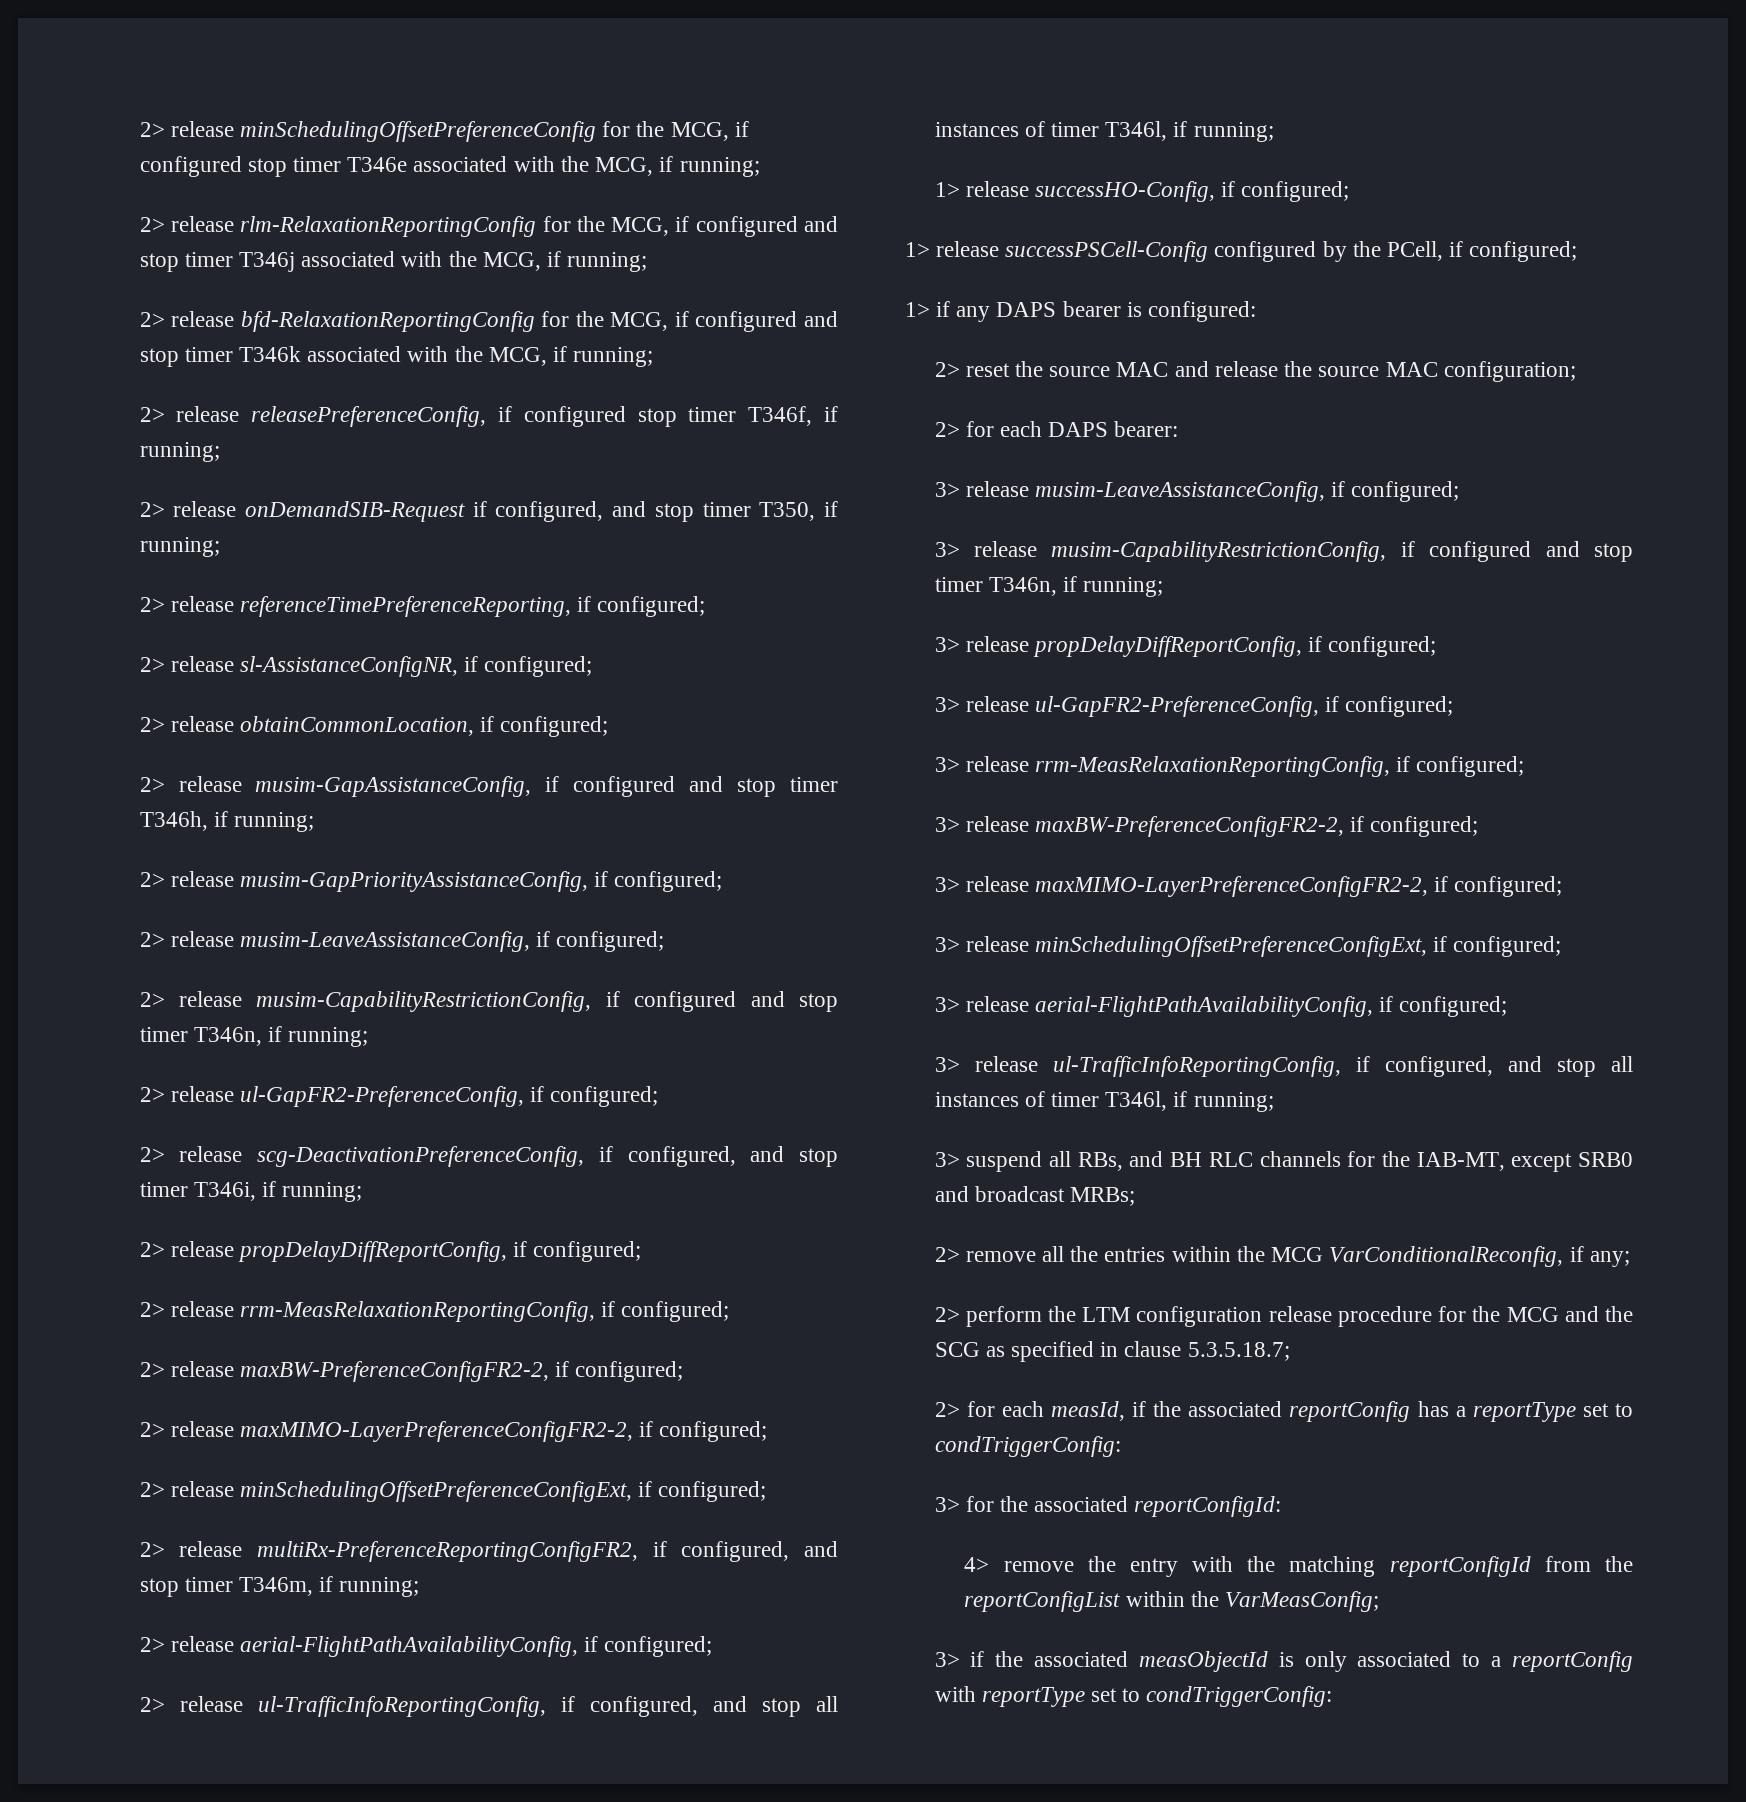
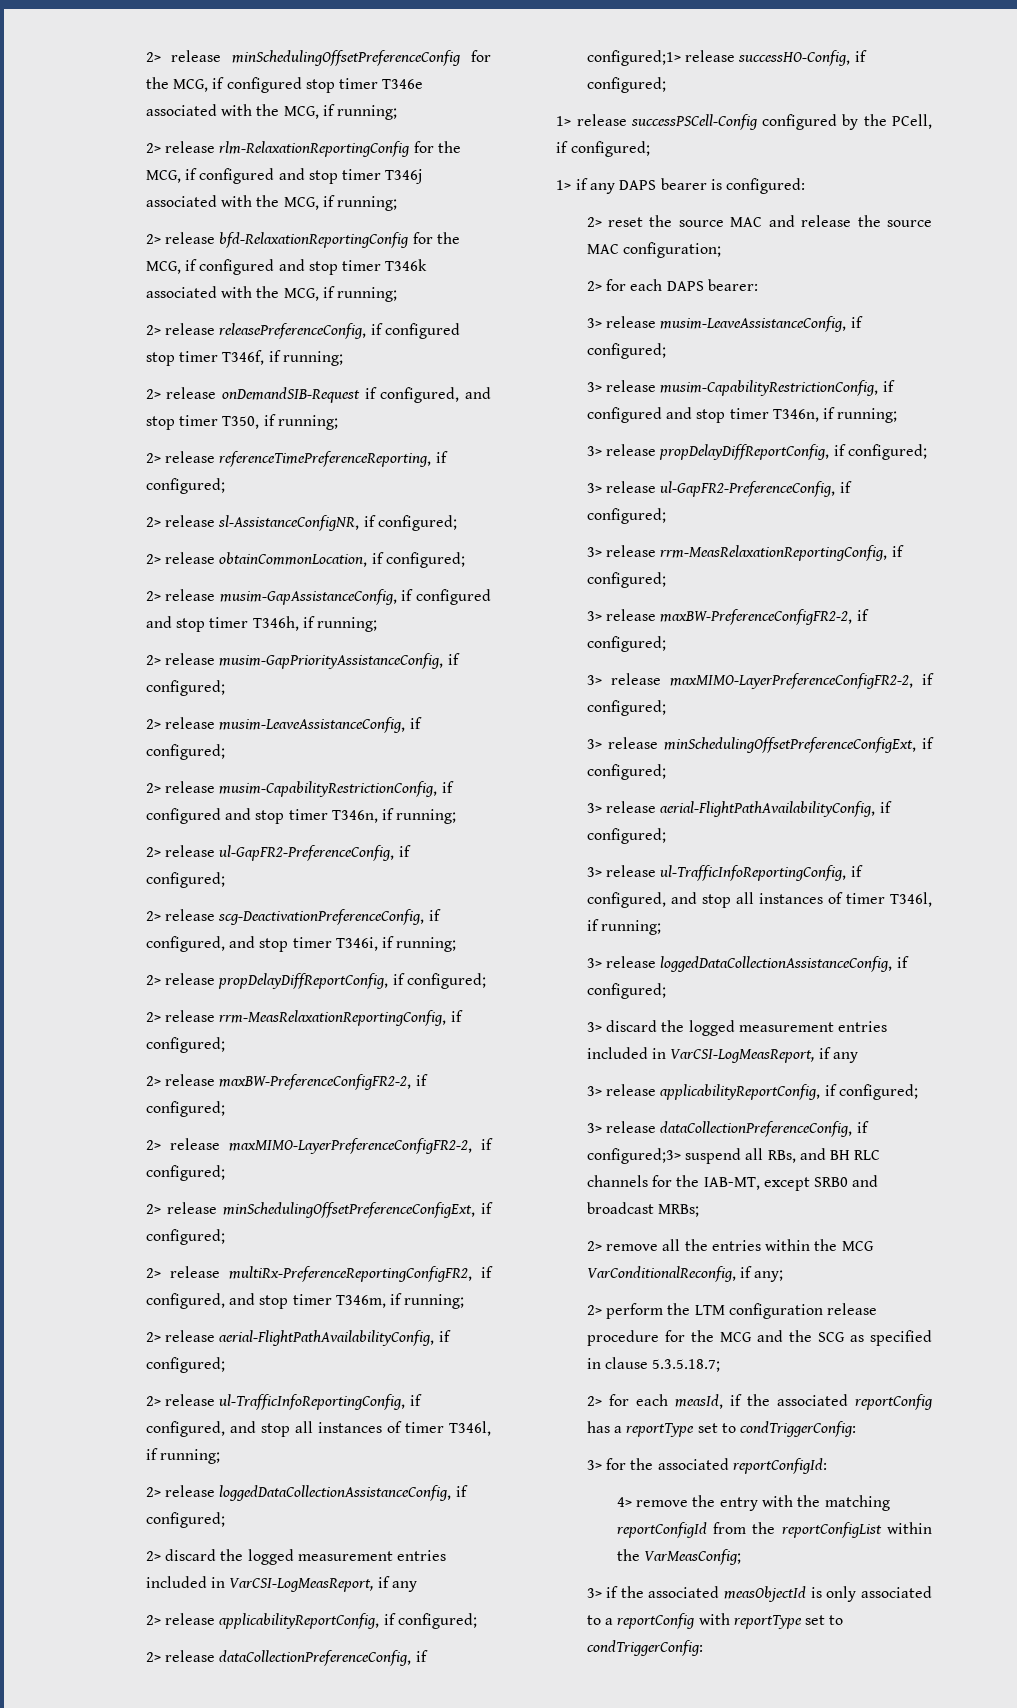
[934,182,960,197] 1> -> [145,1485,468,1501] [145,1512,225,1528] [145,1549,447,1565] [145,1576,417,1592] [145,1613,477,1629] [145,1650,428,1666] [586,50,681,66] 2> release loggedDataCollectionAssistanceConfig, if configured; // 2> discard the logged measurement entries included in VarCSI-LogMeasReport, if any // 2> release applicabilityReportConfig, if configured; // 2> release dataCollectionPreferenceConfig, if configured;1>
(960, 1159) none -> [605,956,909,972] [586,983,666,999] [586,1020,888,1036] [586,1047,858,1063] [586,1084,918,1100] [586,1121,869,1137] [586,1148,681,1164] release loggedDataCollectionAssistanceConfig, if configured; // 3> discard the logged measurement entries included in VarCSI-LogMeasReport, if any // 3> release applicabilityReportConfig, if configured; // 3> release dataCollectionPreferenceConfig, if configured;3>

